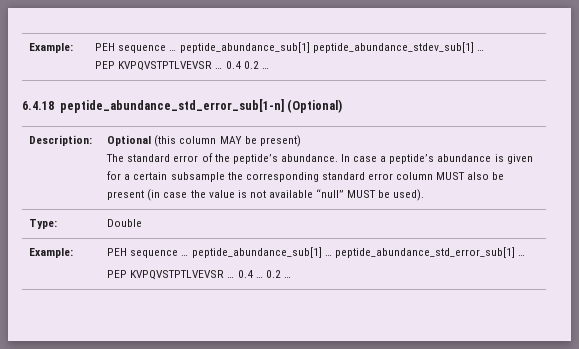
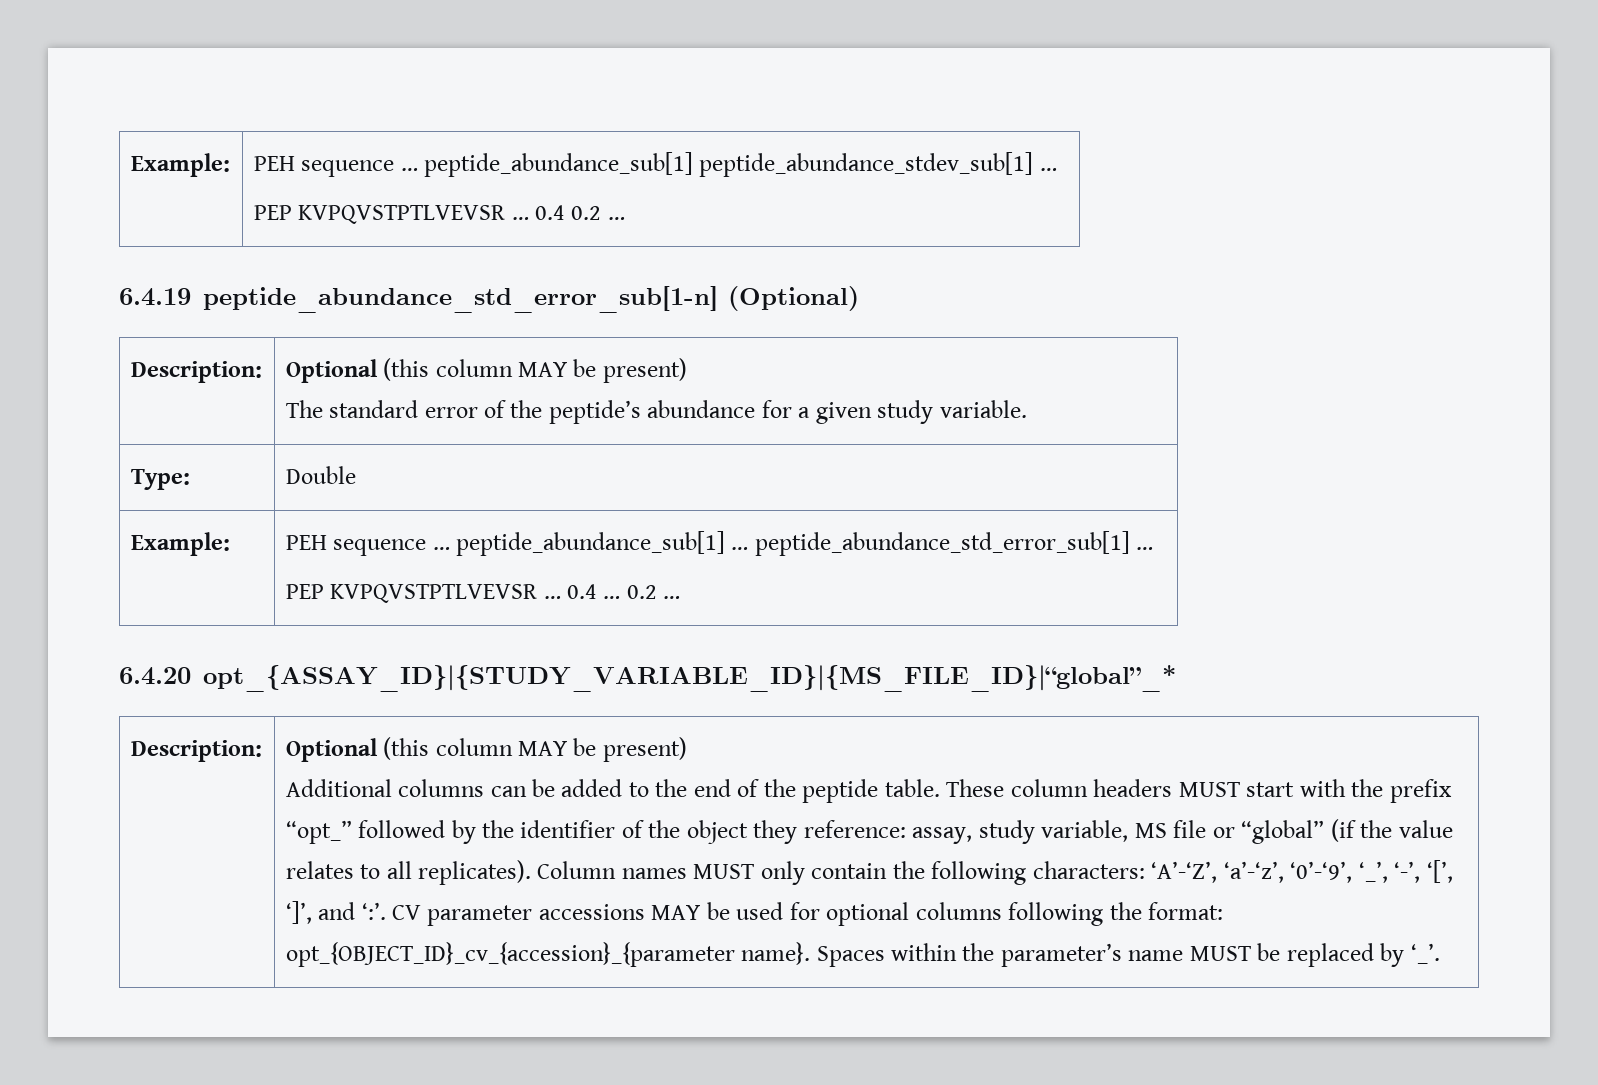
[22,101,54,110] 6.4.18 -> [119,288,191,306] 6.4.19
[280,154,533,164] [107,171,505,182] [107,189,425,201] abundance. In case a peptide’s abundance is given for a certain subsample the corresponding standard error column MUST also be present (in case the value is not available “null” MUST be used). -> [647,400,1027,424] abundance for a given study variable.
(291, 277) none -> [119,665,1176,692] [130,740,262,762] [285,737,687,762] [285,779,1452,803] [285,819,1453,844] [285,860,1453,885] [285,901,1224,926] [285,942,1440,967] // 6.4.20 opt_{ASSAY_ID}|{STUDY_VARIABLE_ID}|{MS_FILE_ID}|“global”_* // Description: | Optional (this column MAY be present) // Additional columns can be added to the end of the peptide table. These column headers MUST start with the prefix “opt_” followed by the identifier of the object they reference: assay, study variable, MS file or “global” (if the value relates to all replicates). Column names MUST only contain the following characters: ‘A’-‘Z’, ‘a’-‘z’, ‘0’-‘9’, ‘_’, ‘-’, ‘[’, ‘]’, and ‘:’. CV parameter accessions MAY be used for optional columns following the format: opt_{OBJECT_ID}_cv_{accession}_{parameter name}. Spaces within the parameter’s name MUST be replaced by ‘_’.

